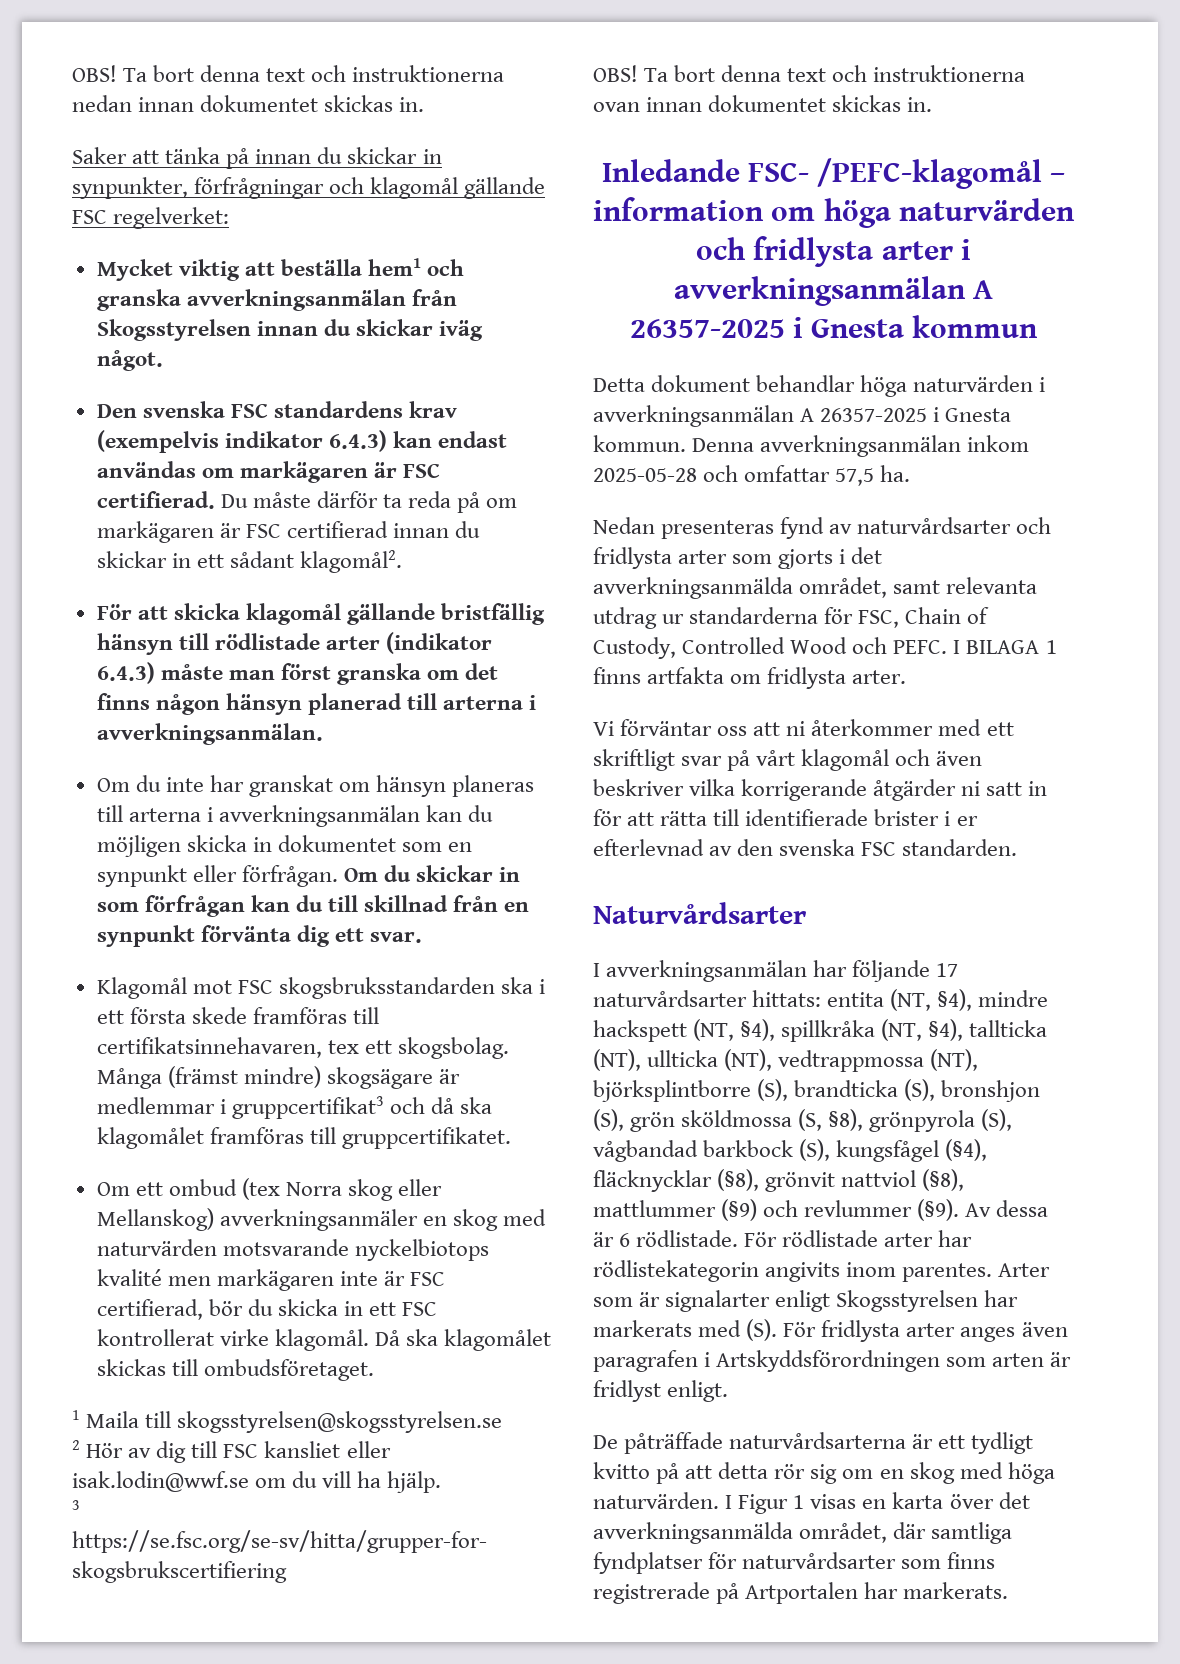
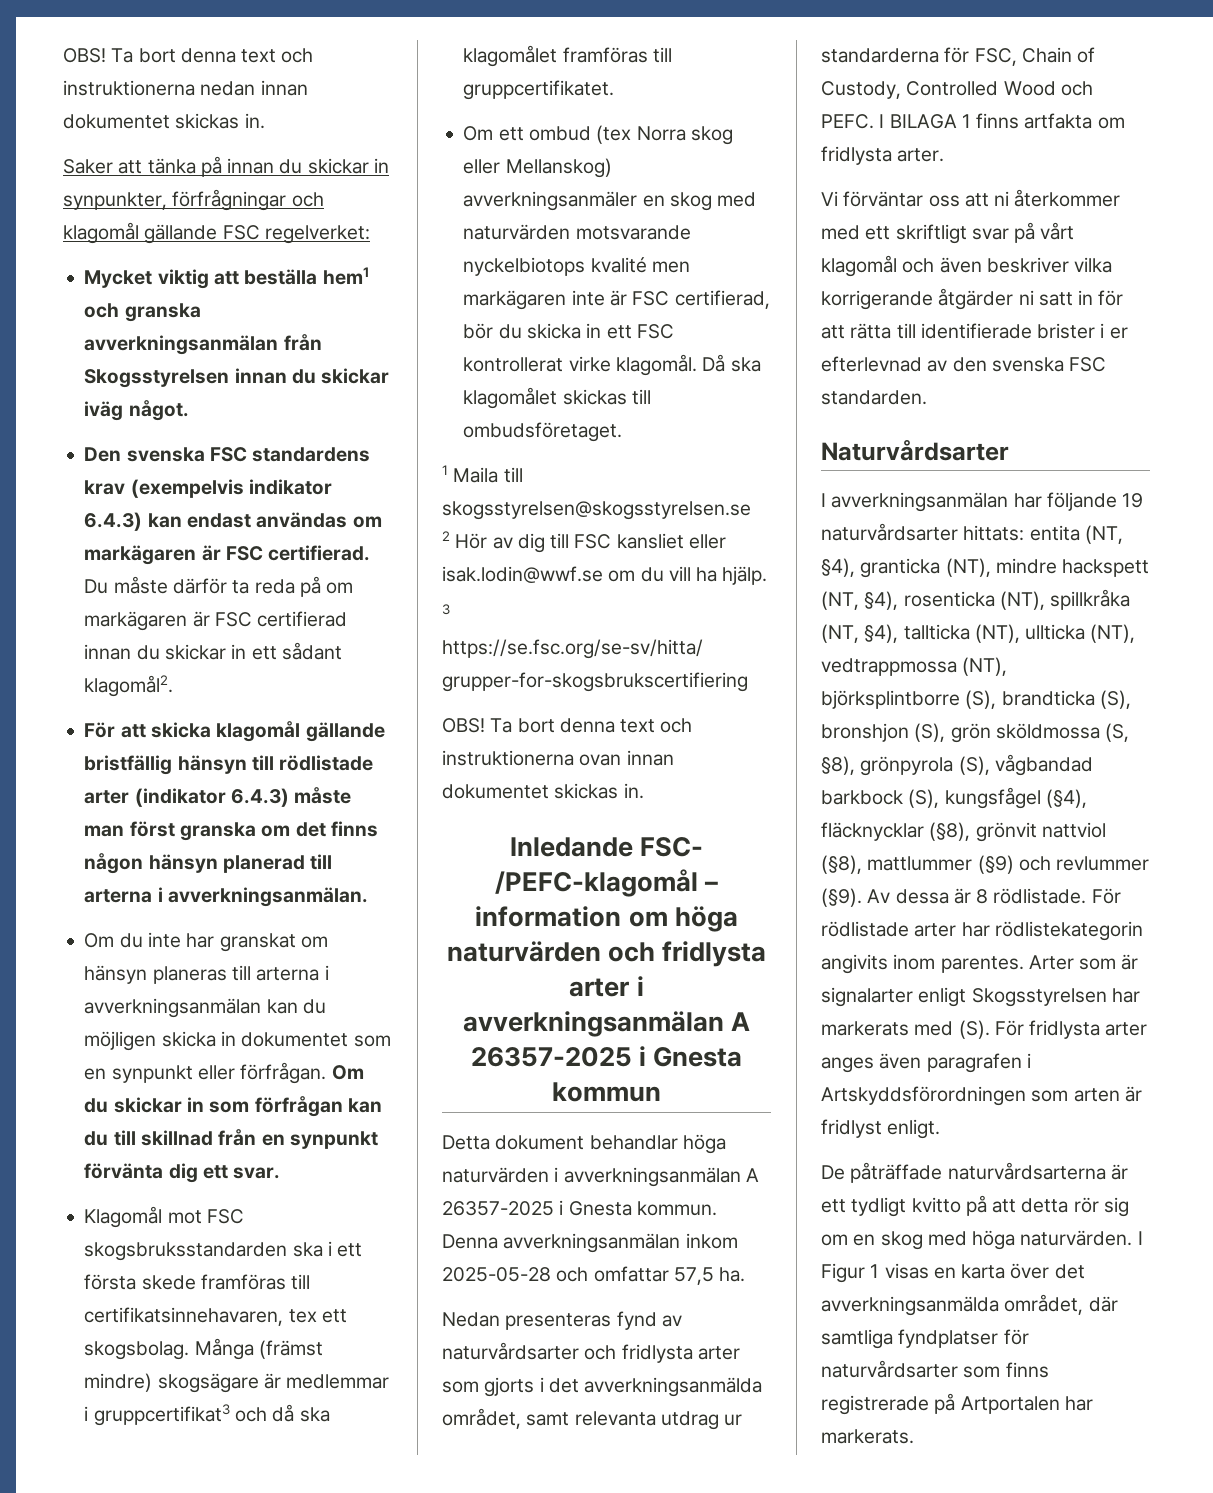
[936,963,959,977] 17 -> [1122,493,1144,508] 19
(973, 1000) none -> [860,558,991,578] granticka (NT),
(776, 1030) none -> [903,591,1045,610] rosenticka (NT),
[619,1233,631,1247] 6 -> [976,889,989,904] 8

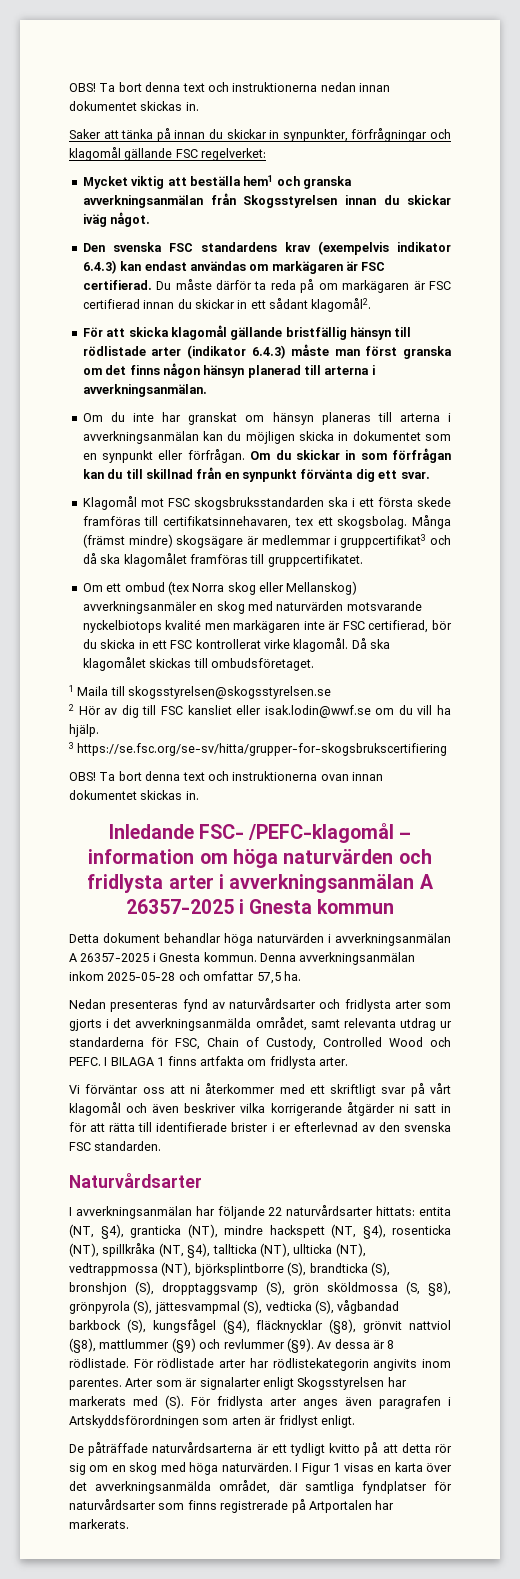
[1122,493,1144,508] 19 -> [268,1207,283,1216] 22
(946, 732) none -> [162,1281,285,1295] dropptaggsvamp (S),
(990, 765) none -> [154,1300,334,1314] jättesvampmal (S), vedticka (S),

